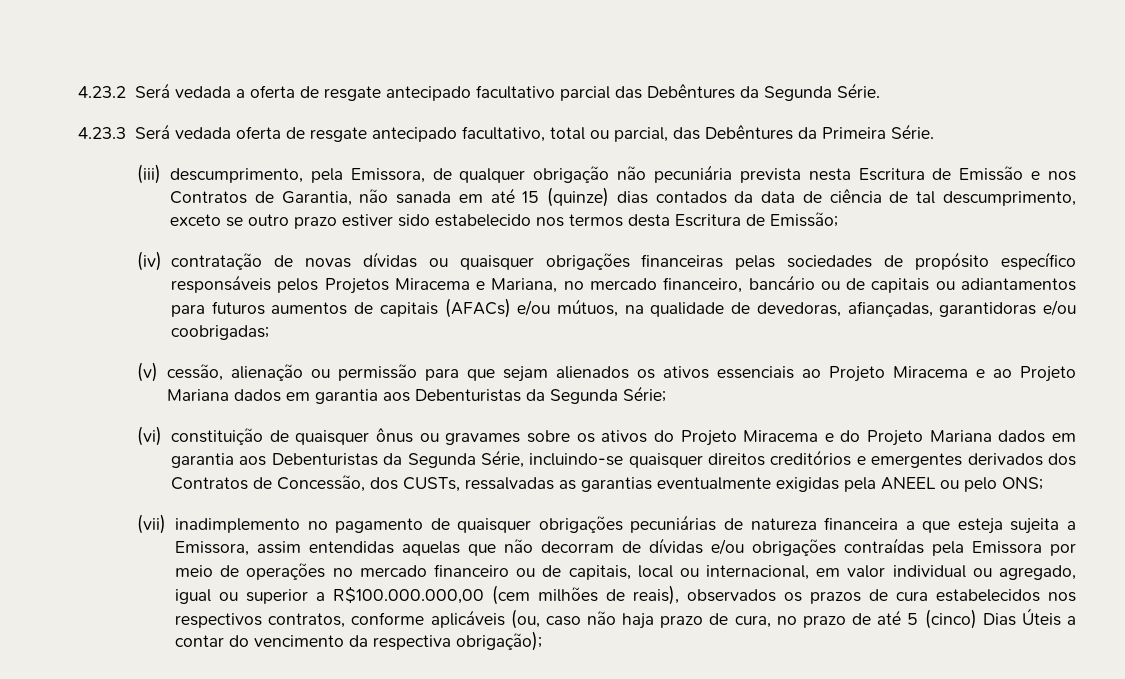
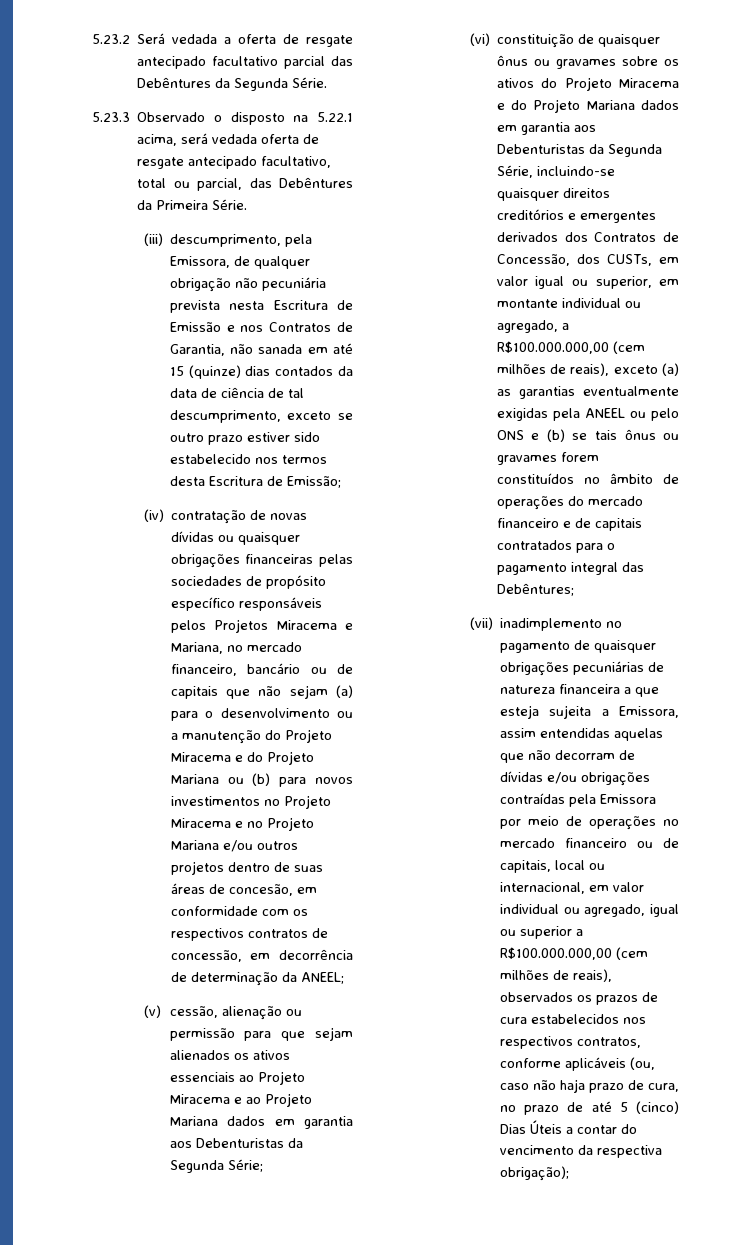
[78,86,127,98] 4.23.2 -> [91,34,130,44] 5.23.2
[78,124,171,139] 4.23.3 Será -> [91,112,353,125] [137,133,209,146] 5.23.3 Observado o disposto na 5.22.1 acima, será
[935,278,1077,291] [171,298,1077,318] [171,325,270,340] ou adiantamentos para futuros aumentos de capitais (AFACs) e/ou mútuos, na qualidade de devedoras, afiançadas, garantidoras e/ou coobrigadas; -> [226,685,353,699] [170,708,353,721] [170,729,332,744] [170,751,314,765] [170,773,353,787] [170,795,331,809] [170,817,314,831] [170,840,298,852] [170,861,323,875] [170,883,317,896] [170,906,308,916] [170,928,328,941] [170,949,353,962] [170,972,344,986] que não sejam (a) para o desenvolvimento ou a manutenção do Projeto Miracema e do Projeto Mariana ou (b) para novos investimentos no Projeto Miracema e no Projeto Mariana e/ou outros projetos dentro de suas áreas de concesão, em conformidade com os respectivos contratos de concessão, em decorrência de determinação da ANEEL;
[465,477,555,490] ressalvadas -> [659,257,679,264] [496,276,679,289] [496,298,641,308] [496,320,569,333] [496,341,645,354] [496,363,679,376] em valor igual ou superior, em montante individual ou agregado, a R$100.000.000,00 (cem milhões de reais), exceto (a)
[1002,477,1044,490] ONS; -> [496,429,679,442] [496,452,599,465] [496,473,679,484] [496,496,643,510] [496,518,642,531] [496,540,615,553] [496,562,644,575] [496,583,574,596] ONS e (b) se tais ônus ou gravames forem constituídos no âmbito de operações do mercado financeiro e de capitais contratados para o pagamento integral das Debêntures;

